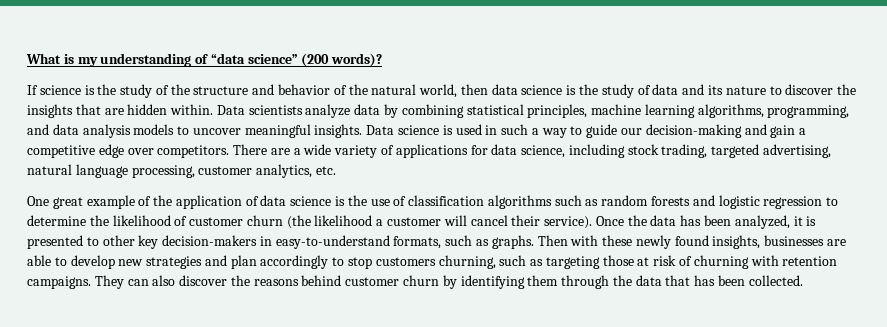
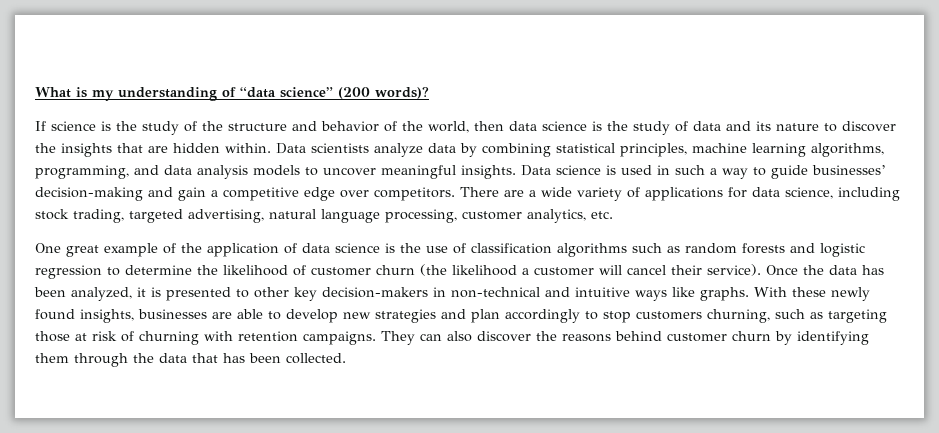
[371,84,417,95] natural -> (423, 126) none
[621,128,643,135] our -> [812,165,886,175] businesses’
[275,235,599,249] easy-to-understand formats, such as graphs. Then with -> [451,287,787,301] non-technical and intuitive ways like graphs. With

